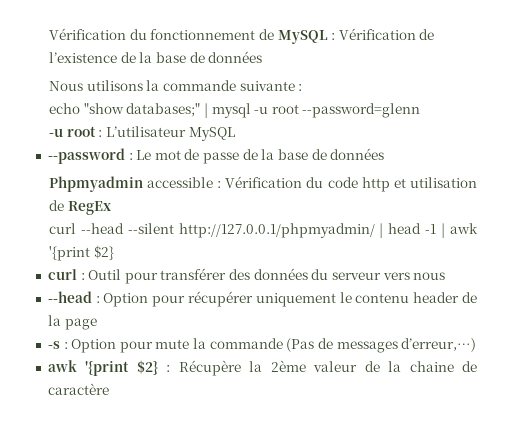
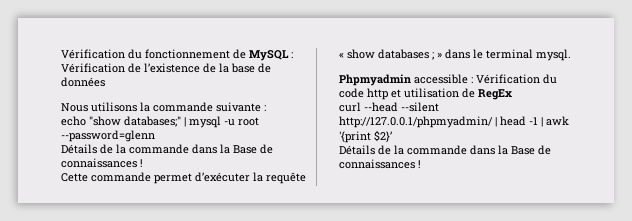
[48,126,235,141] [47,148,385,164] -u root : L’utilisateur MySQL // --password : Le mot de passe de la base de données -> [60,144,273,154] [60,158,143,168] [60,172,306,184] [338,49,571,61] Détails de la commande dans la Base de connaissances ! // Cette commande permet d’exécuter la requête « show databases ; » dans le terminal mysql.
[93,245,114,260] [47,268,446,284] [47,291,477,307] [47,315,97,330] [47,338,477,353] [47,360,477,376] [47,383,109,395] $2} // curl : Outil pour transférer des données du serveur vers nous // --head : Option pour récupérer uniquement le contenu header de la page // -s : Option pour mute la commande (Pas de messages d’erreur,…) // awk '{print $2} : Récupère la 2ème valeur de la chaine de caractère -> [373,130,392,142] [338,145,551,155] [338,159,421,169] $2}’ // Détails de la commande dans la Base de connaissances !

